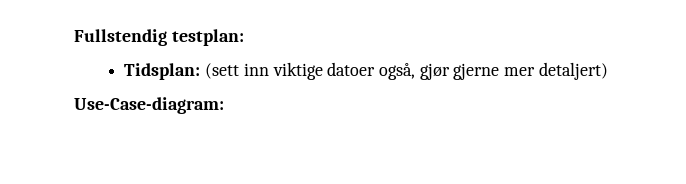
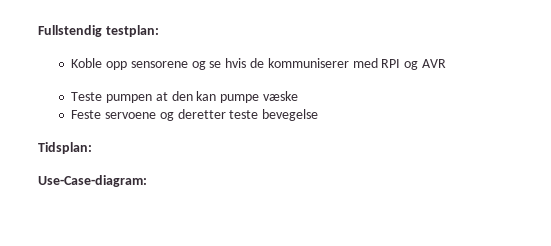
[124,62,608,80] Tidsplan: (sett inn viktige datoer også, gjør gjerne mer detaljert) -> [71,58,446,70] [71,91,299,103] [71,109,319,121] [38,142,92,154] Koble opp sensorene og se hvis de kommuniserer med RPI og AVR // Teste pumpen at den kan pumpe væske // Feste servoene og deretter teste bevegelse // Tidsplan:

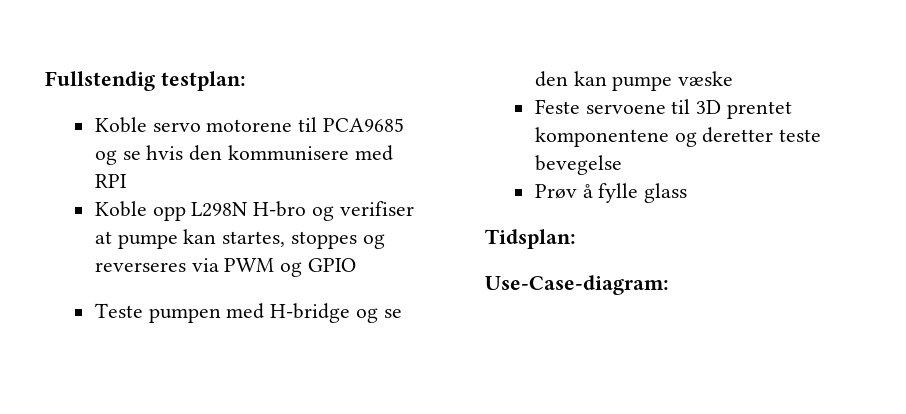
[106,61,188,70] opp sensorene -> [152,117,404,132] servo motorene til PCA9685
[250,58,349,68] de kommuniserer -> [189,145,349,161] den kommunisere
[404,59,446,70] [71,92,168,103] og AVR // Teste pumpen at -> [94,201,414,221] [94,229,385,249] [94,258,356,277] [94,303,402,323] // Koble opp L298N H-bro og verifiser at pumpe kan startes, stoppes og reverseres via PWM og GPIO // Teste pumpen med H-bridge og se
(157, 115) none -> [671,99,792,119] [534,127,669,147] til 3D prentet komponentene
(319, 115) none -> [534,183,688,203] // Prøv å fylle glass

